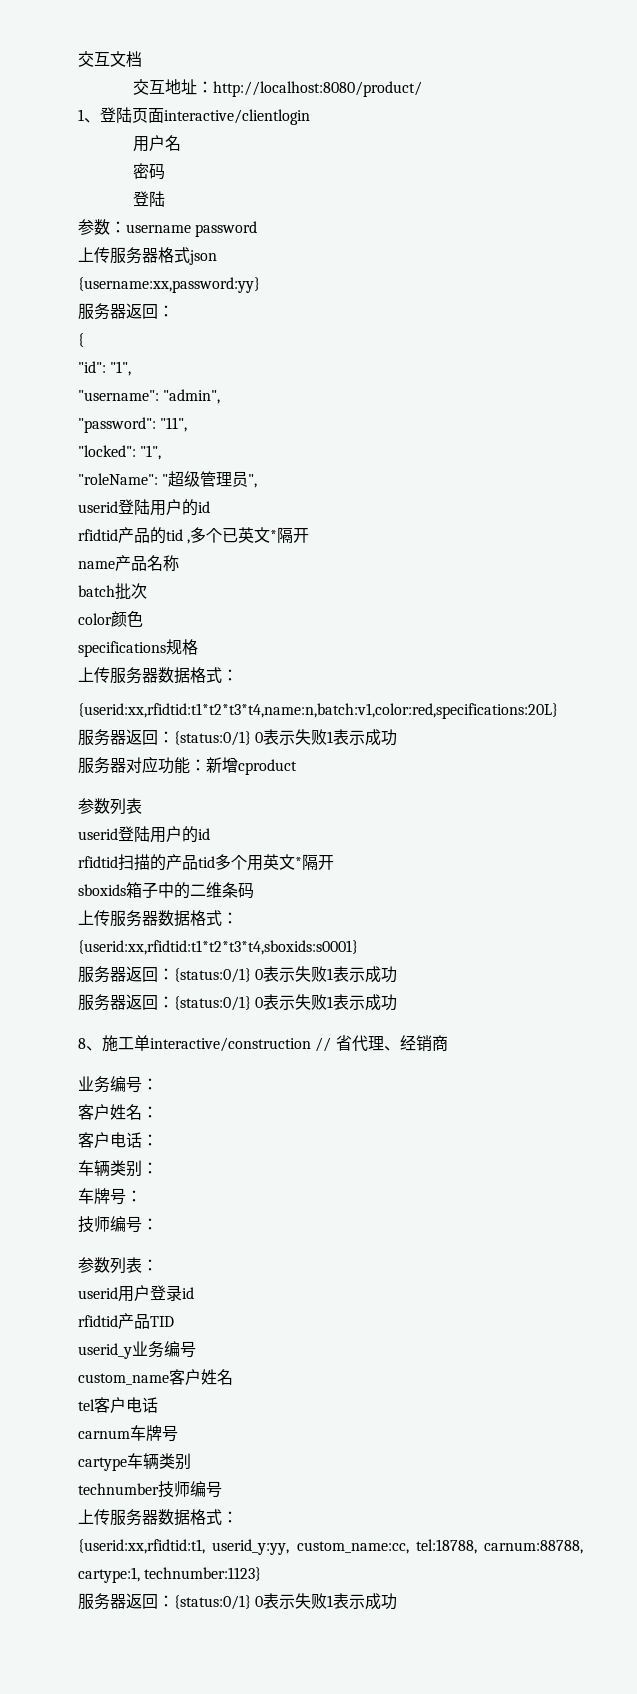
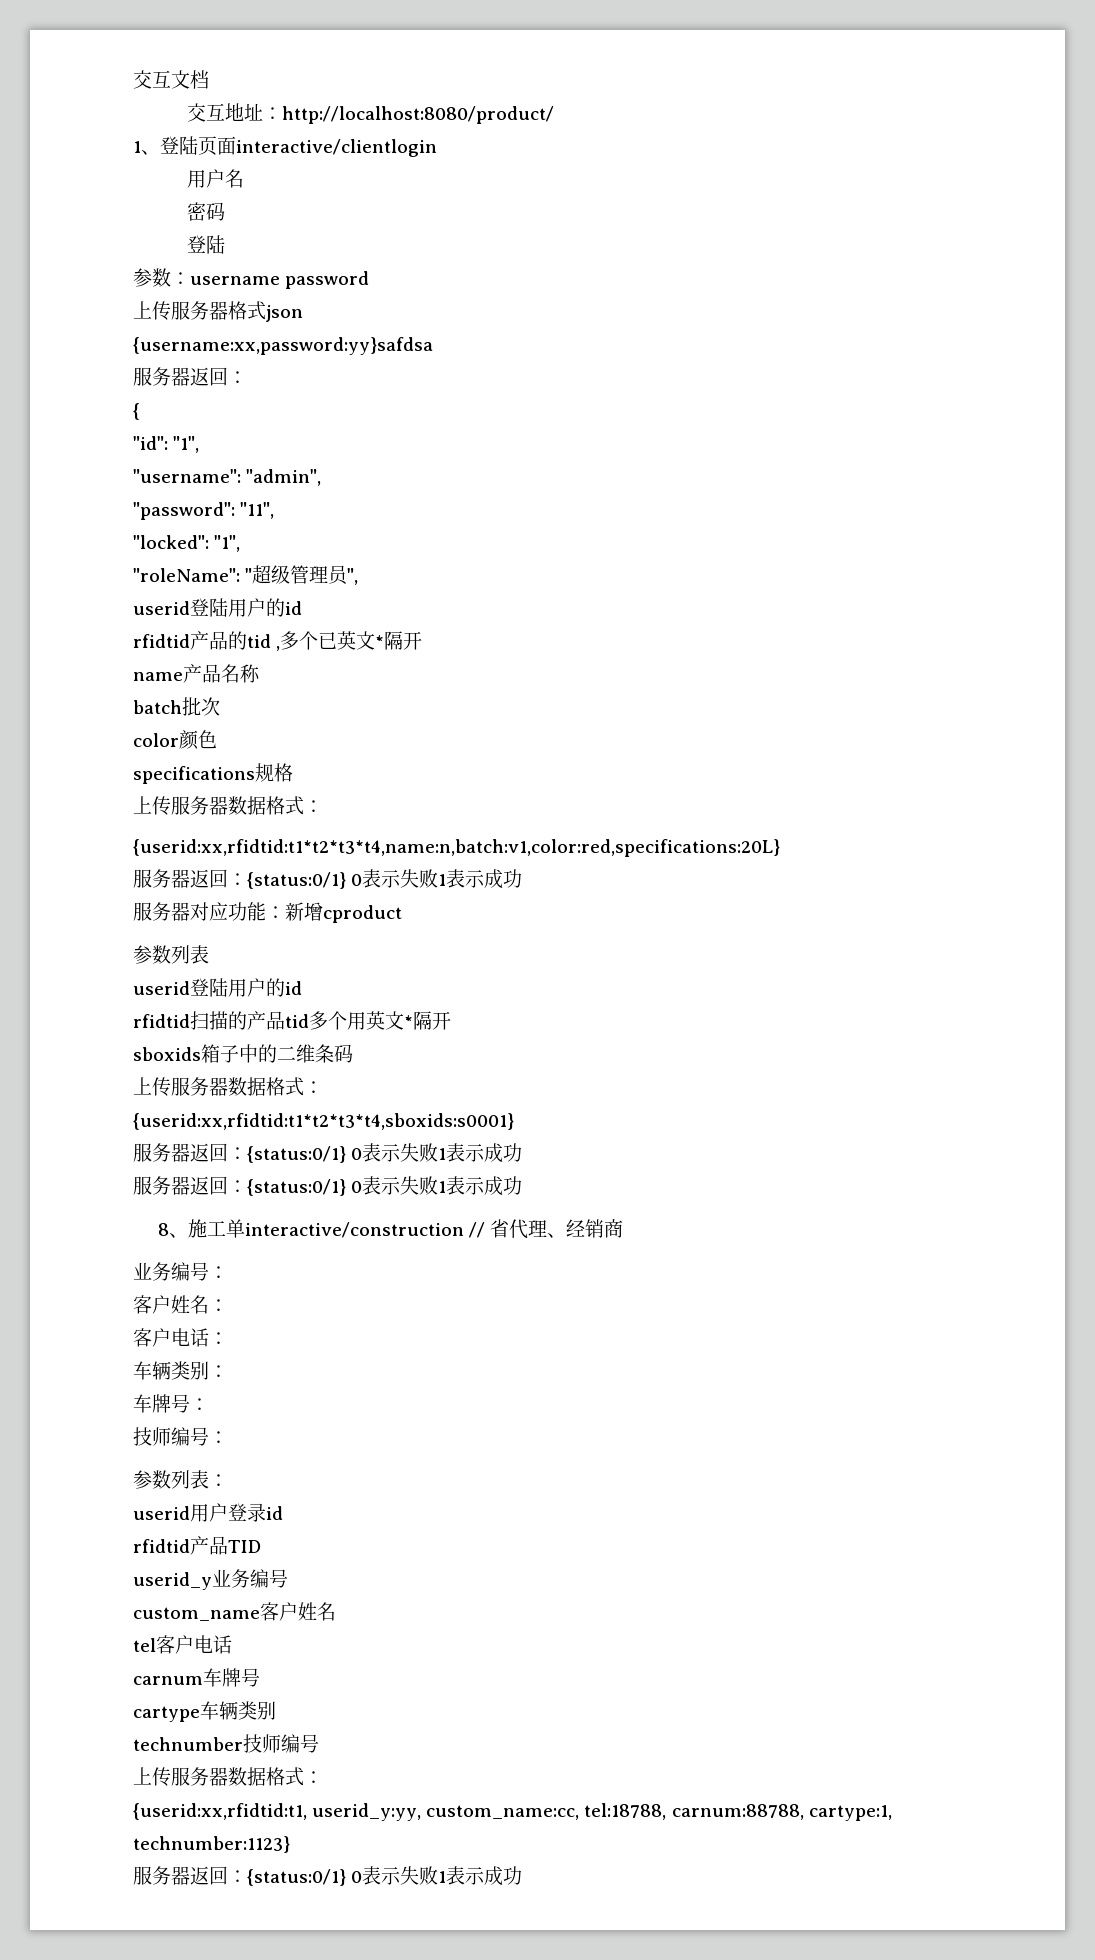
[78,277,260,293] {username:xx,password:yy} -> [133,337,433,355] {username:xx,password:yy}safdsa

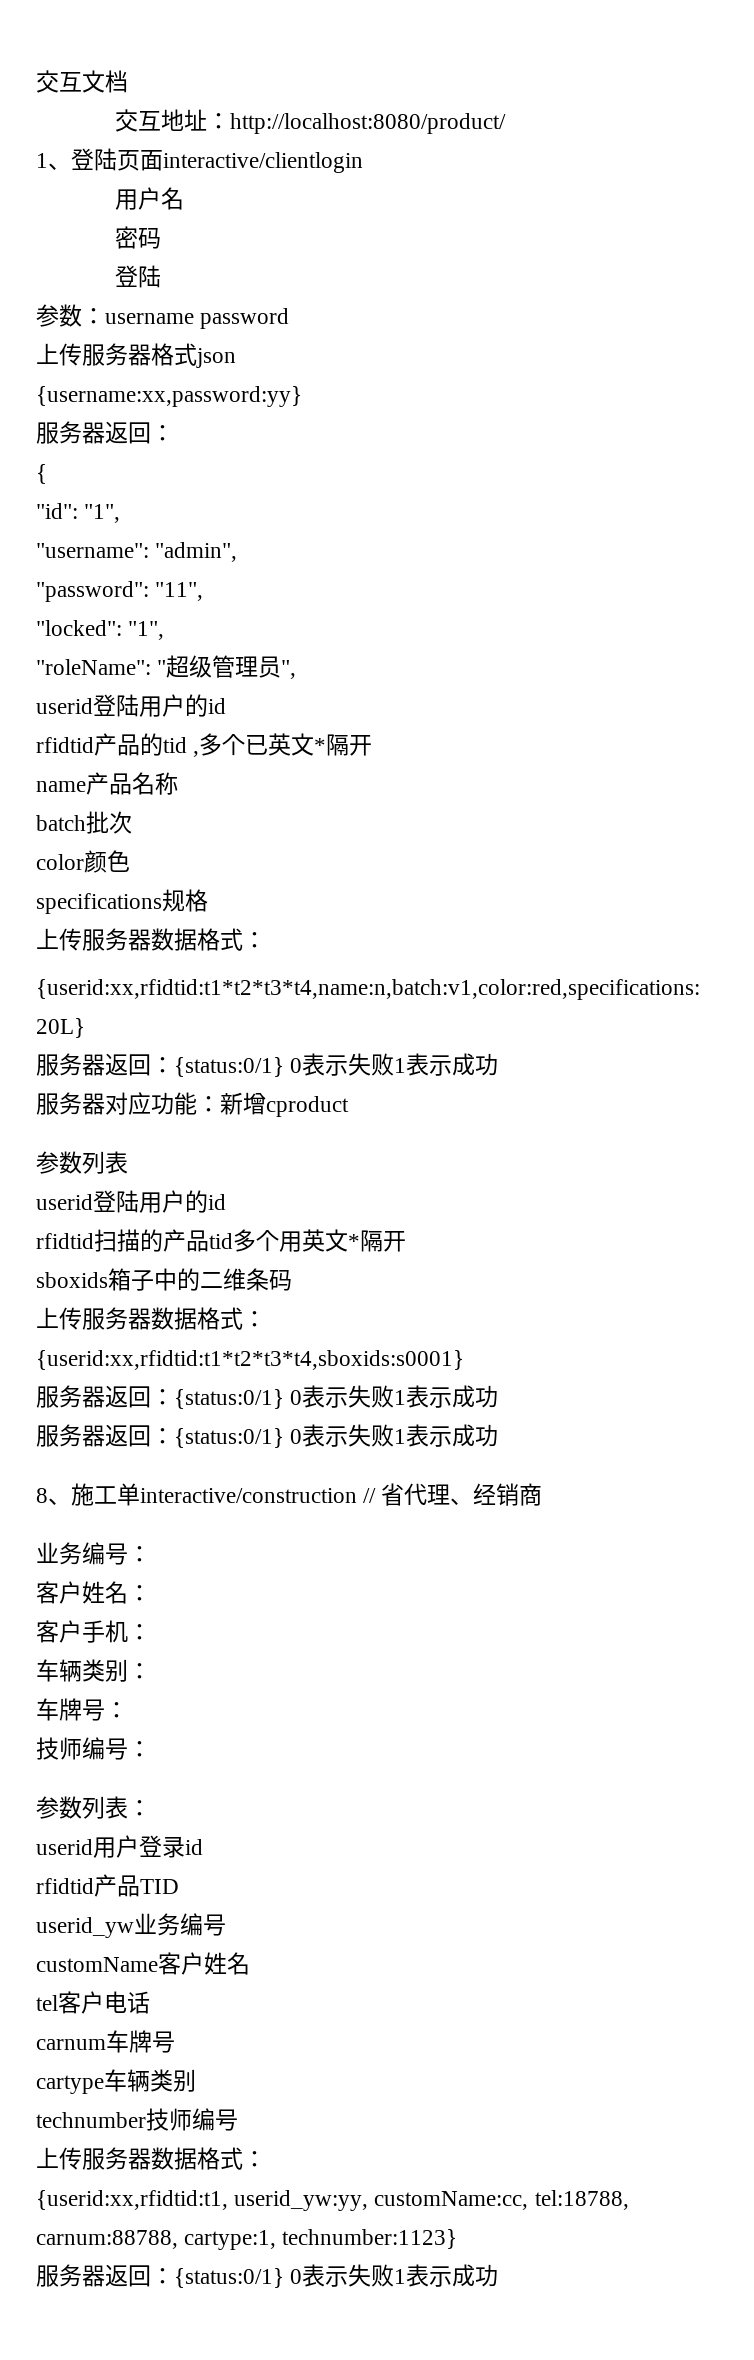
[133,337,433,355] {username:xx,password:yy}safdsa -> [36,386,302,407] {username:xx,password:yy}
[171,1328,209,1347] 电话 -> [82,1620,128,1643] 手机
[133,1572,212,1590] userid_y -> [36,1917,134,1938] userid_yw
[133,1607,260,1621] custom_name -> [36,1957,158,1972] customName
[312,1803,580,1821] userid_y:yy, custom_name:cc, -> [234,2190,529,2211] userid_yw:yy, customName:cc,

